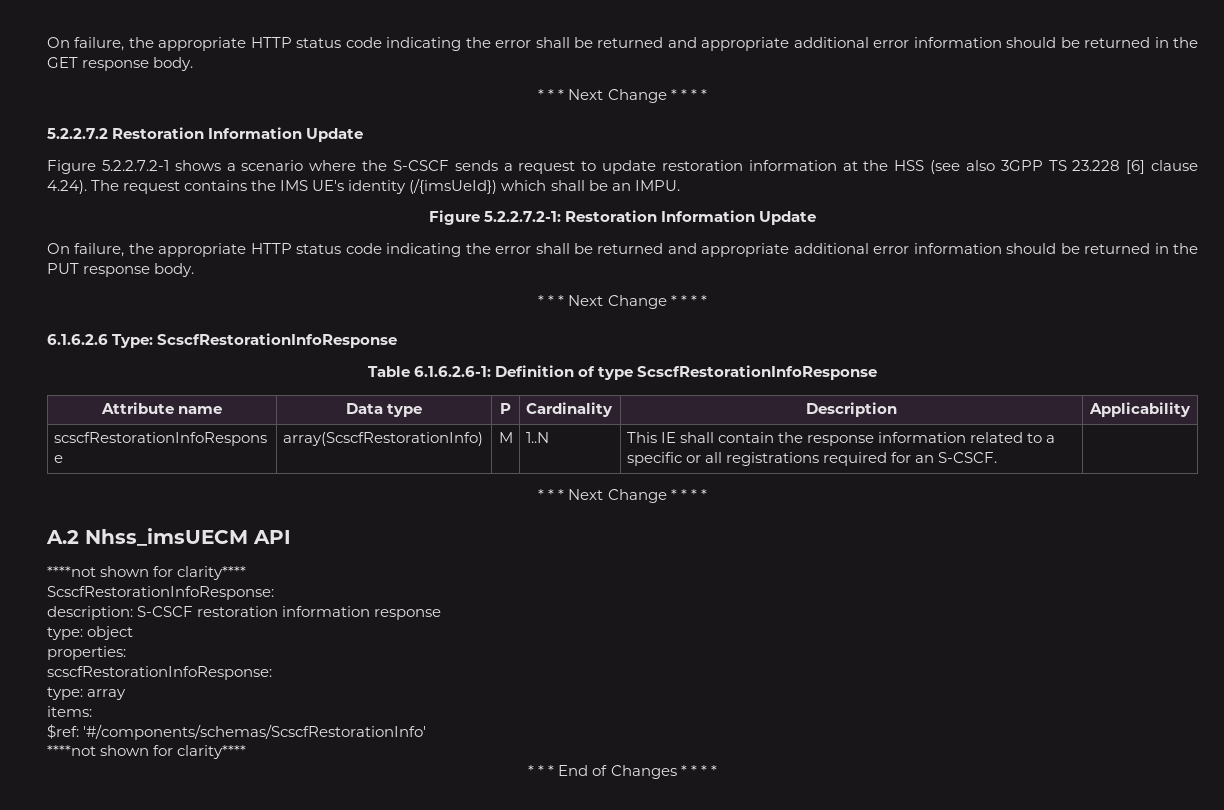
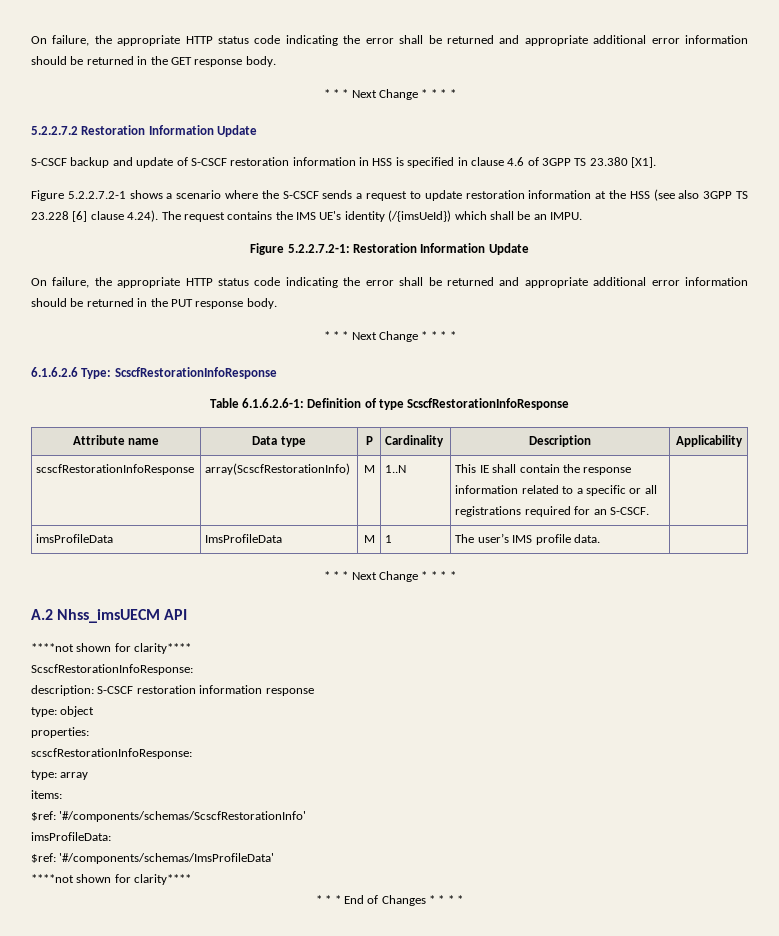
(364, 135) none -> [31,157,657,168] // S-CSCF backup and update of S-CSCF restoration information in HSS is specified in clause 4.6 of 3GPP TS 23.380 [X1].
(998, 457) none -> [36,534,114,543] [205,534,283,543] [363,535,375,543] [385,535,393,543] [455,533,600,545] // imsProfileData | ImsProfileData | M | 1 | The user’s IMS profile data. |
(427, 732) none -> [31,832,111,841] [31,853,275,864] // imsProfileData: // $ref: '#/components/schemas/ImsProfileData'

